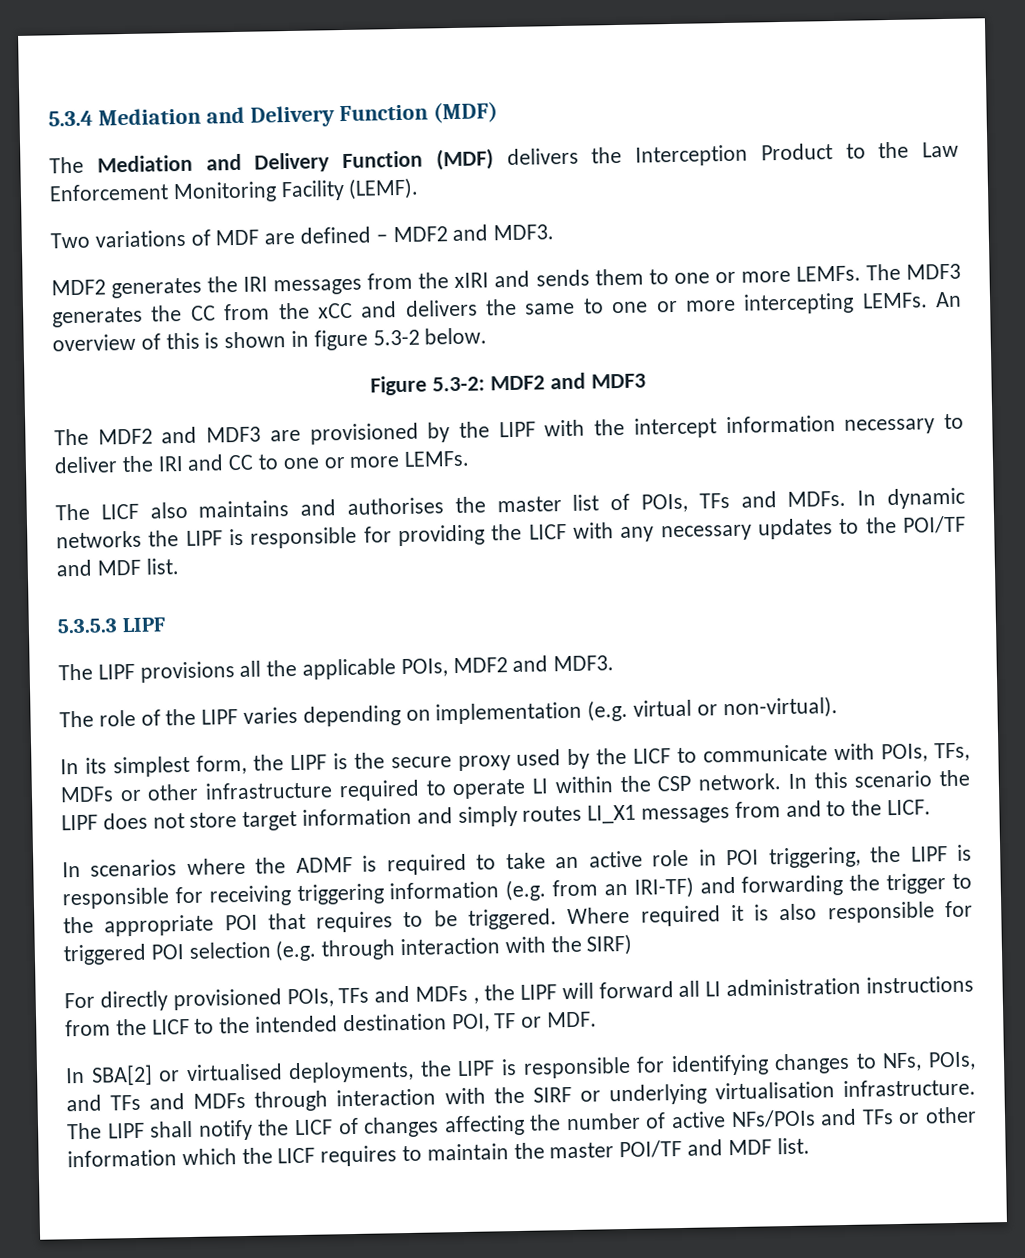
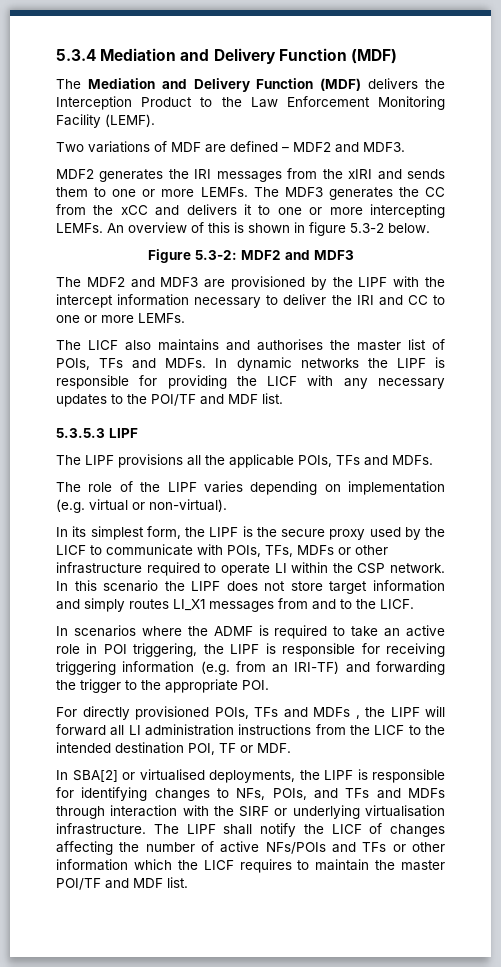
[485,298,576,316] the same -> [244,204,252,215] it
[452,655,615,674] MDF2 and MDF3. -> [336,455,433,466] TFs and MDFs.
[224,900,974,933] [63,933,633,966] POI that requires to be triggered. Where required it is also responsible for triggered POI selection (e.g. through interaction with the SIRF) -> [242,680,269,690] POI.

